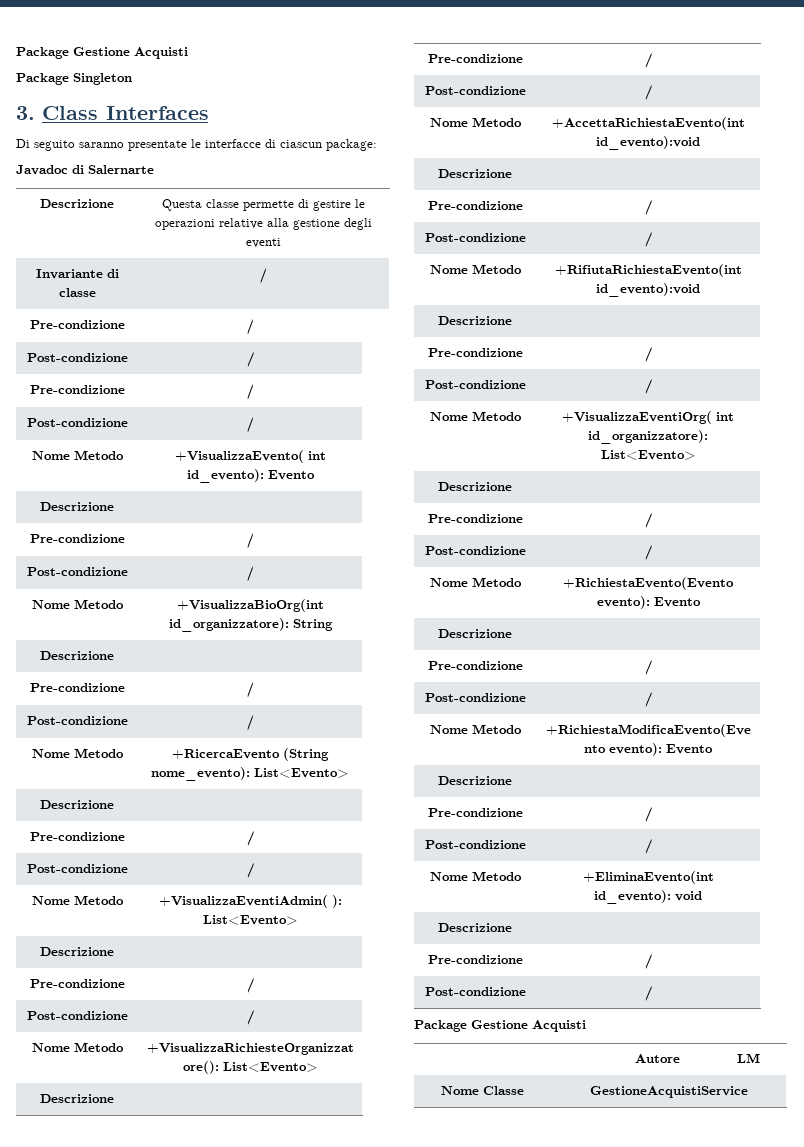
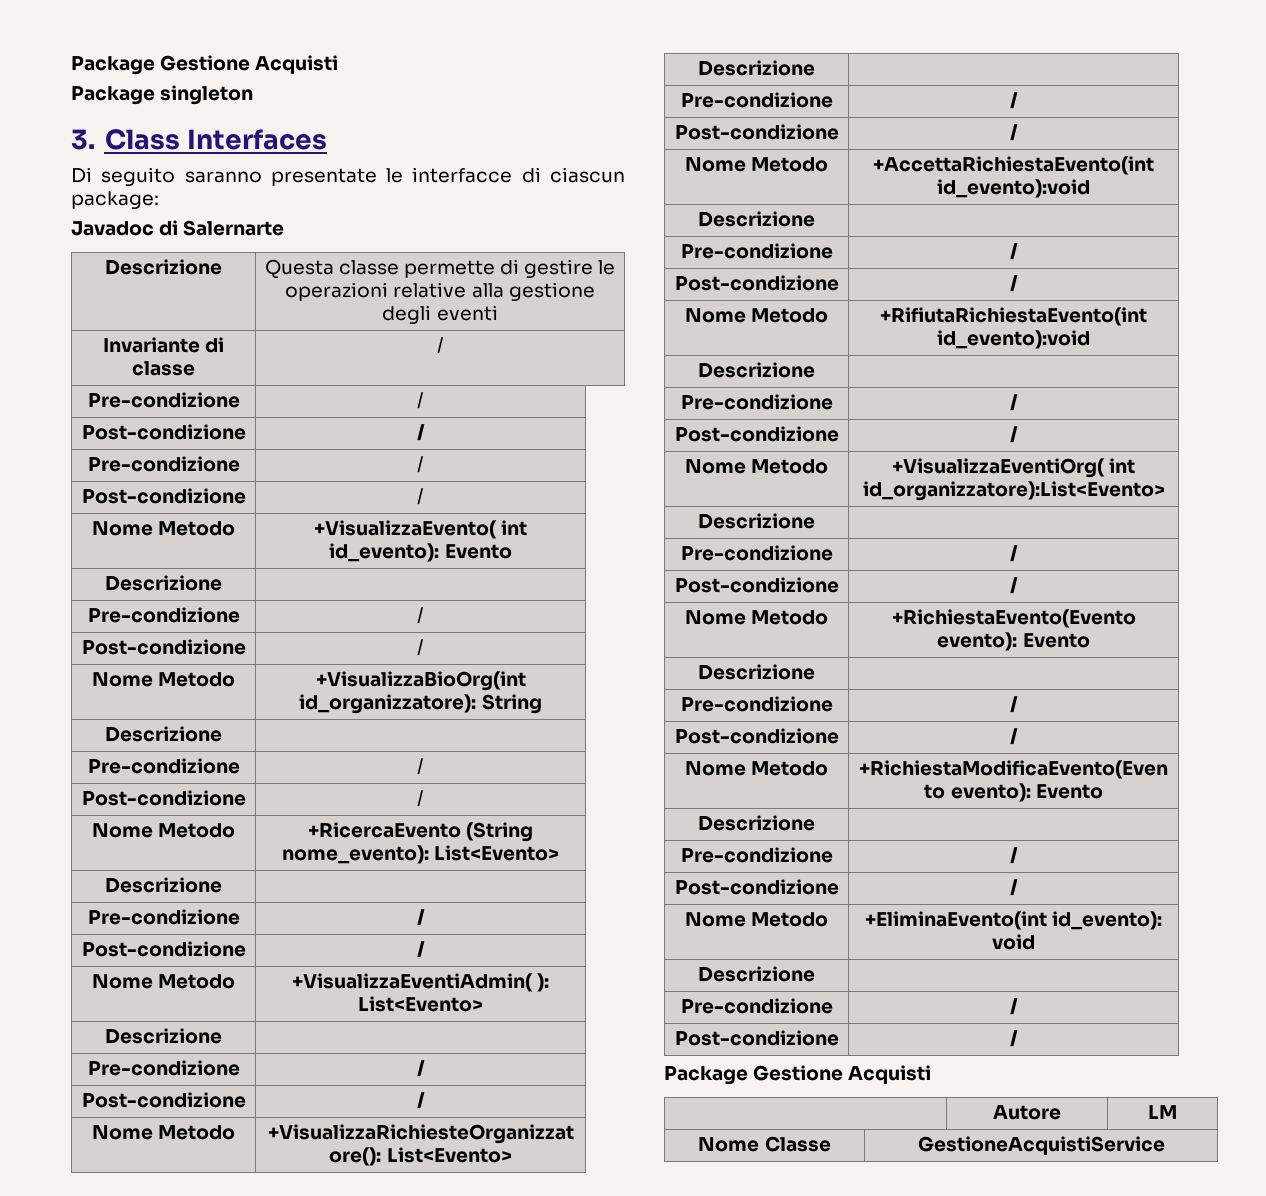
[73,73,132,85] Singleton -> [160,85,254,105] singleton

